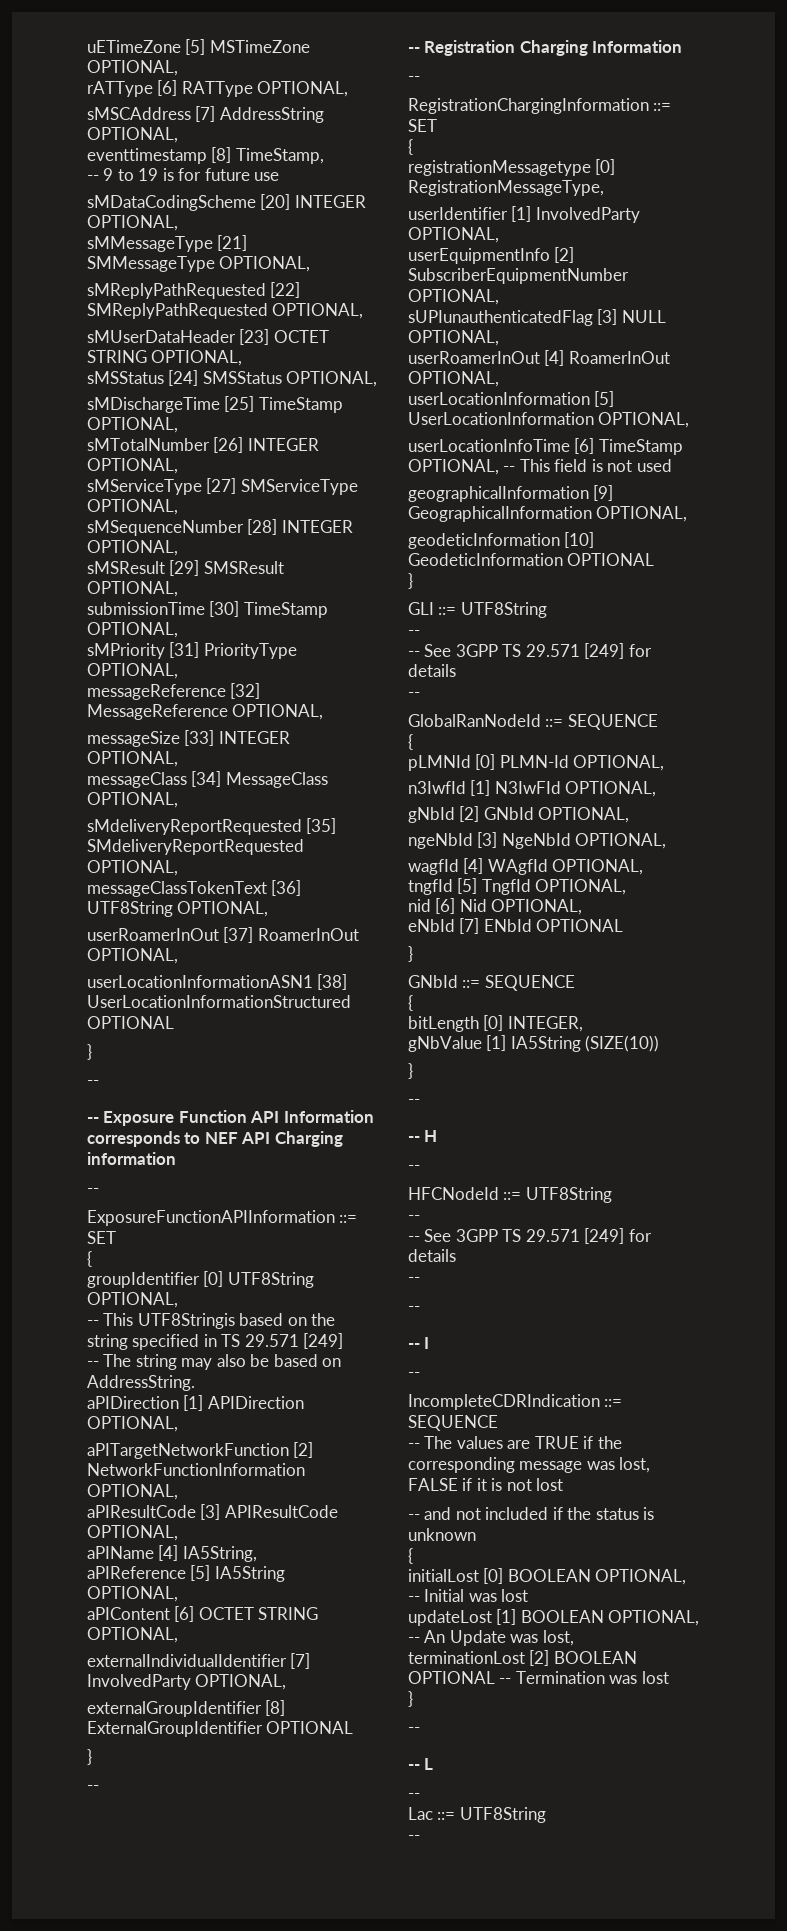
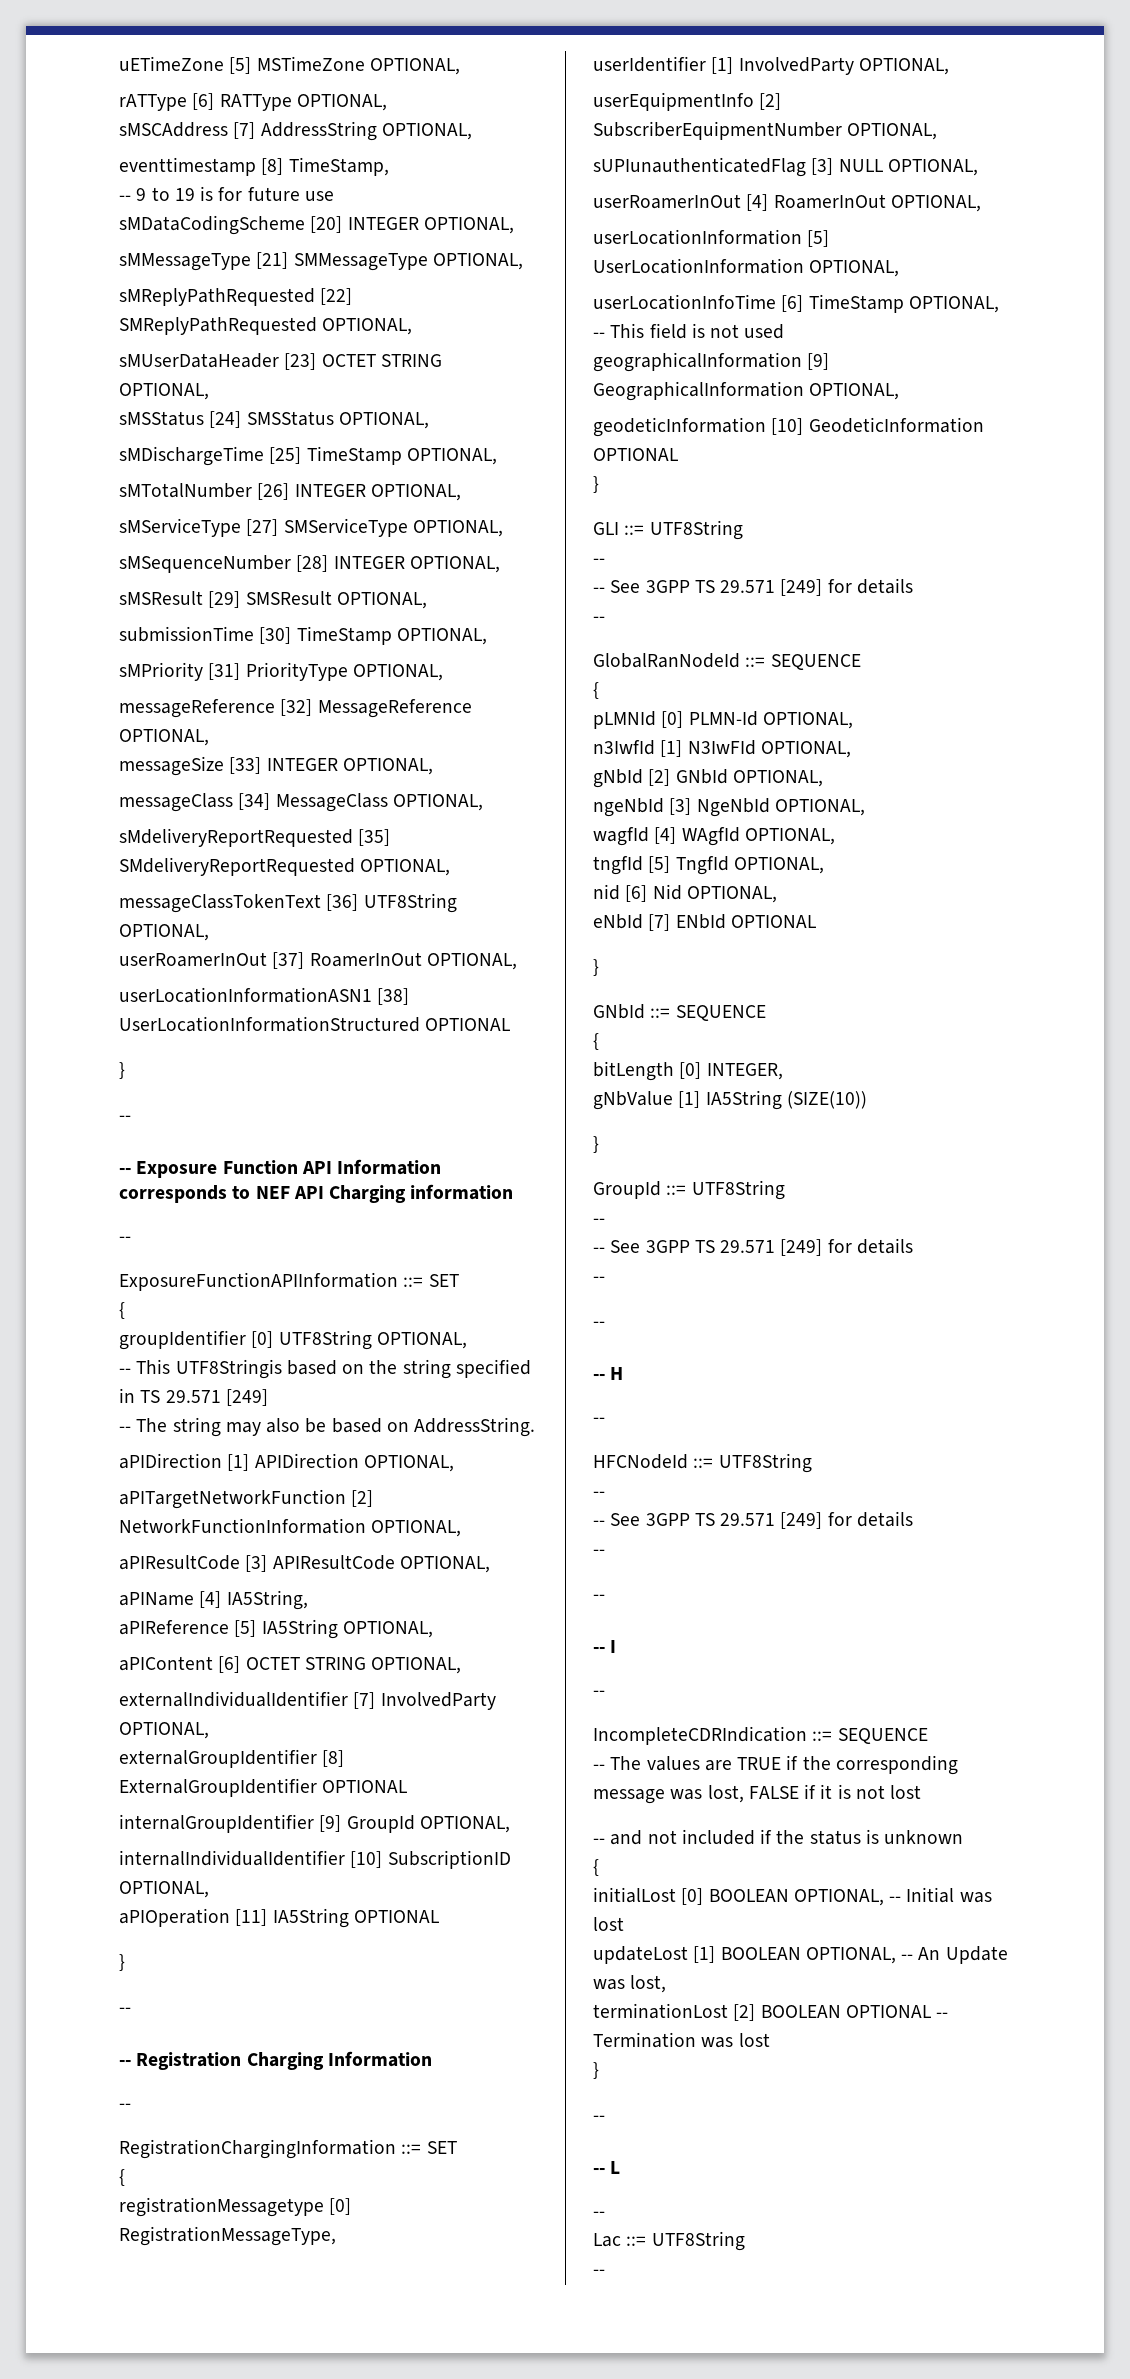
(354, 1727) none -> [119,1814,510,1833] [119,1850,511,1869] [119,1881,209,1898] [119,1908,439,1928] // internalGroupIdentifier [9] GroupId OPTIONAL, // internalIndividualIdentifier [10] SubscriptionID OPTIONAL, // aPIOperation [11] IA5String OPTIONAL
(413, 1071) none -> [593,1180,785,1200] [593,1218,605,1224] [593,1238,913,1256] [593,1276,605,1282] // GroupId ::= UTF8String // -- // -- See 3GPP TS 29.571 [249] for details // --

